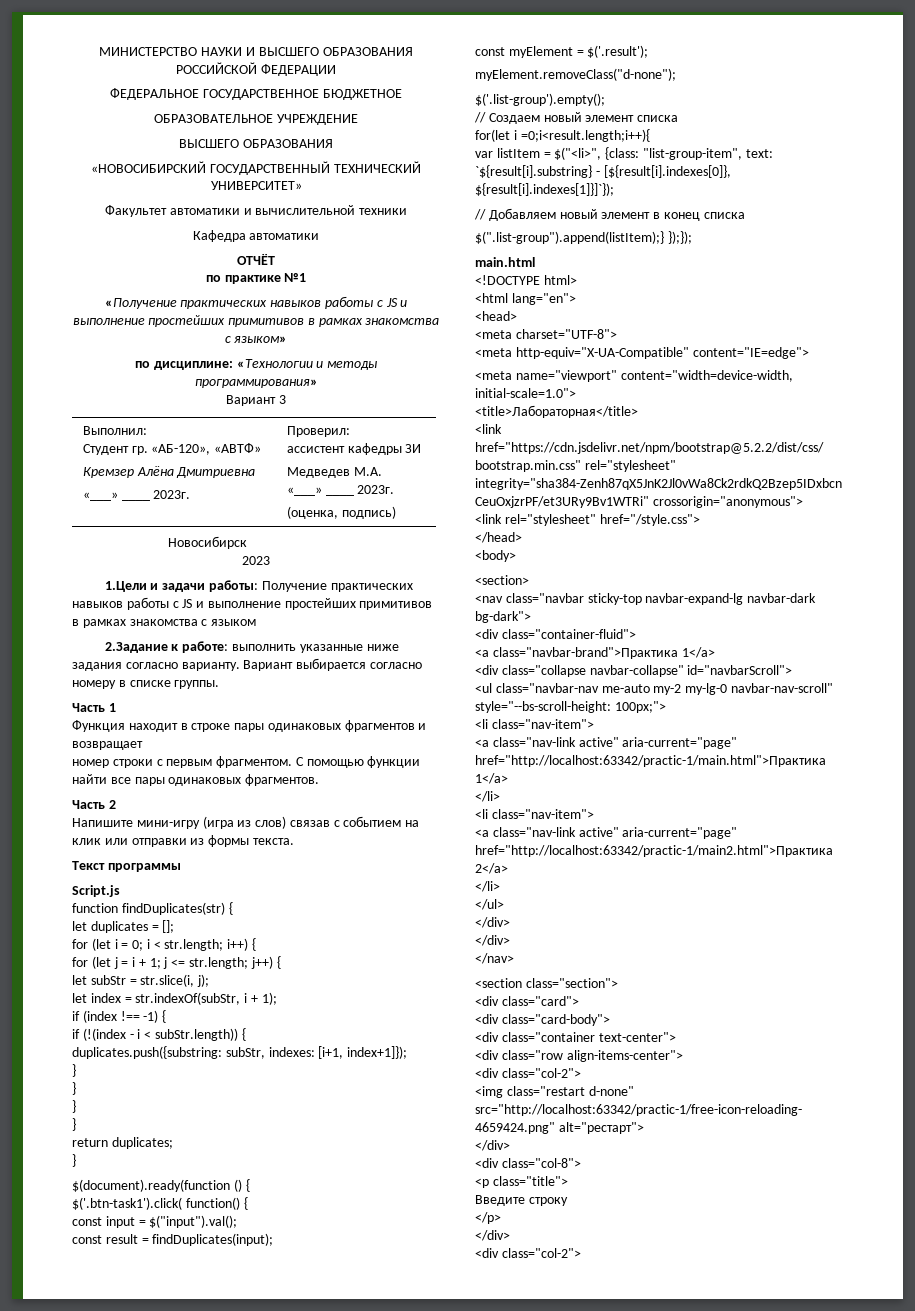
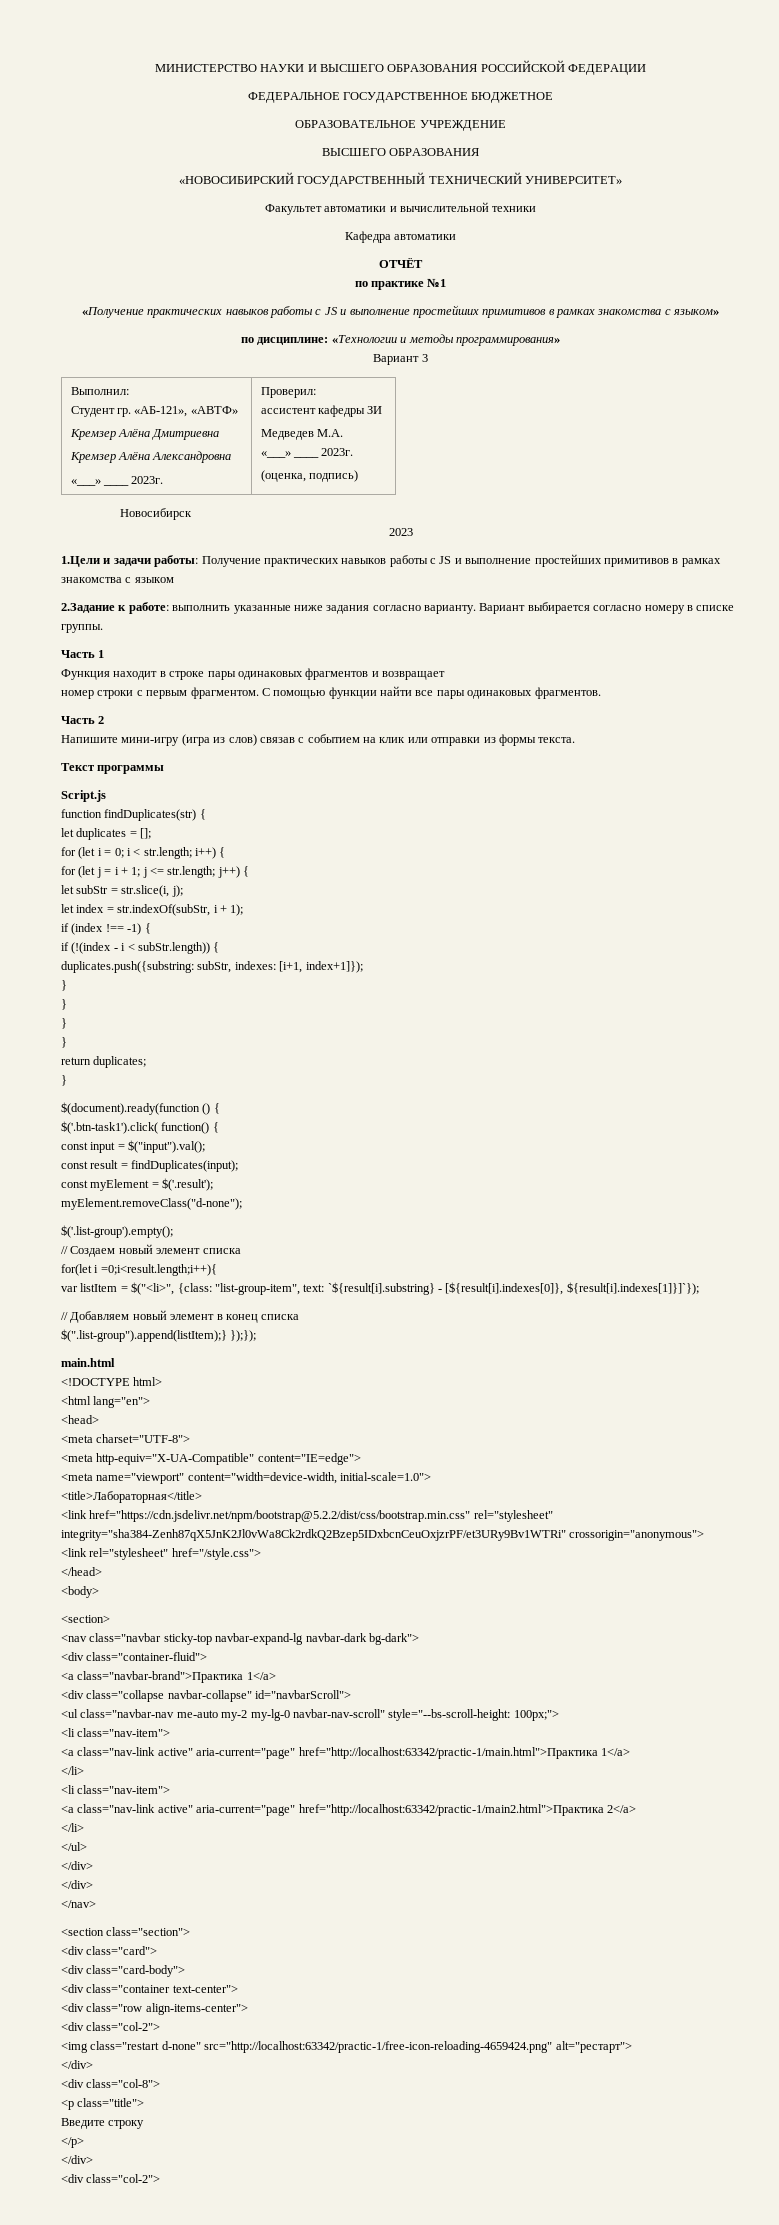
[151,444,211,455] «АБ-120», -> [134,406,188,417] «АБ-121»,
(256, 472) none -> [69,451,232,463] // Кремзер Алёна Александровна

